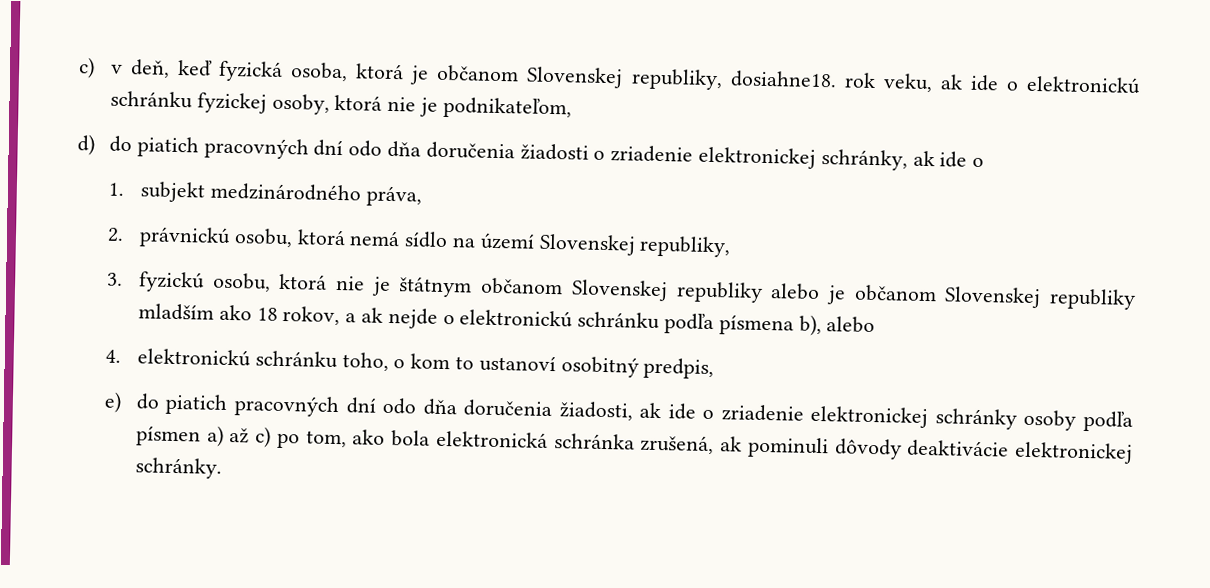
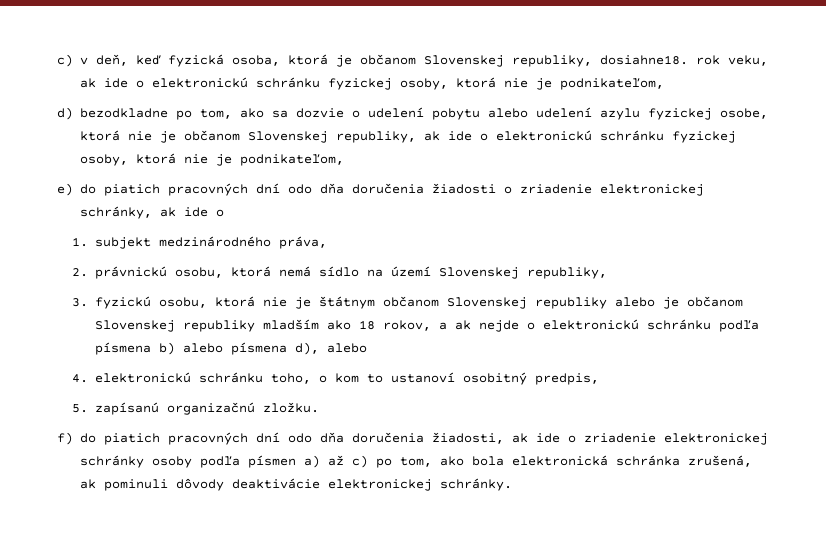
(95, 145) none -> [79,107,768,120] [79,130,736,143] [79,153,344,166] [57,183,73,196] bezodkladne po tom, ako sa dozvie o udelení pobytu alebo udelení azylu fyzickej osobe, ktorá nie je občanom Slovenskej republiky, ak ide o elektronickú schránku fyzickej osoby, ktorá nie je podnikateľom, // e)
[798,314,822,337] b), -> [159,342,320,355] b) alebo písmena d),
[103,391,122,413] e) -> [72,402,320,415] [57,432,73,445] 5. zapísanú organizačnú zložku. // f)

